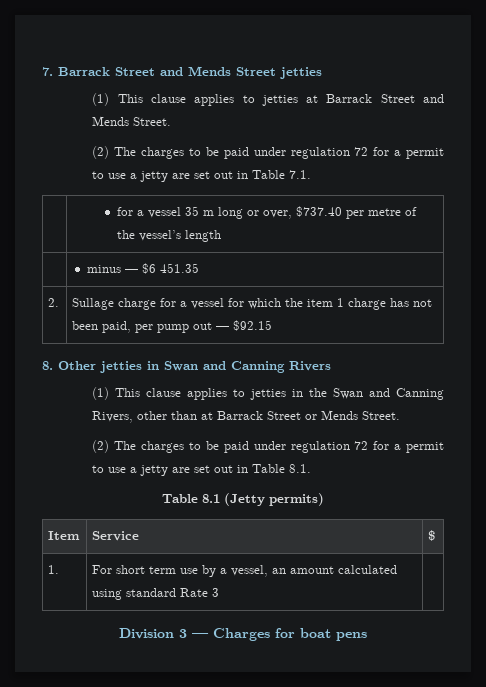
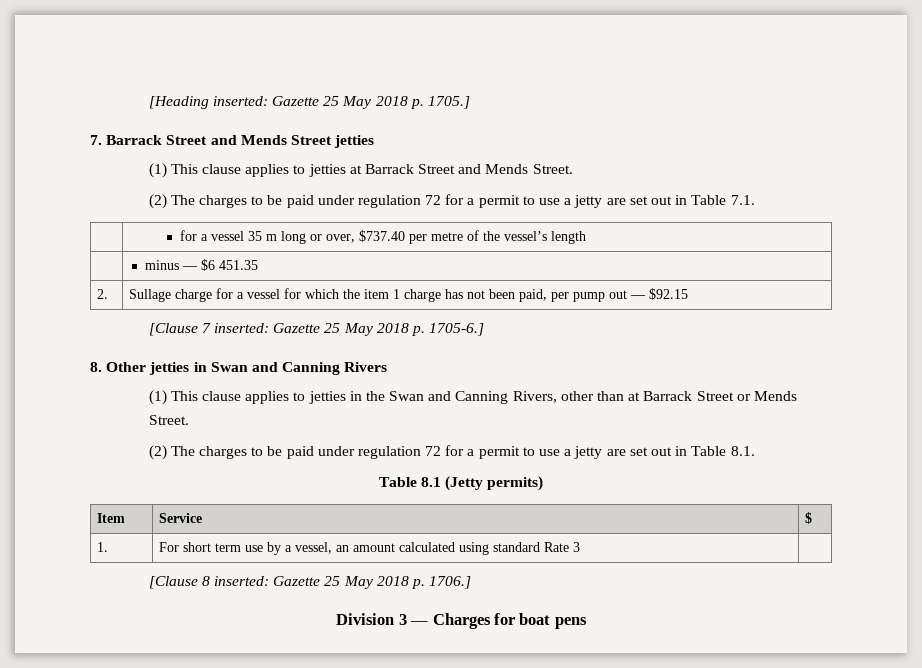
(42, 71) none -> [148,96,470,109] [Heading inserted: Gazette 25 May 2018 p. 1705.] //
(273, 325) none -> [148,323,485,336] // [Clause 7 inserted: Gazette 25 May 2018 p. 1705-6.]
(220, 592) none -> [148,576,472,589] // [Clause 8 inserted: Gazette 25 May 2018 p. 1706.]

